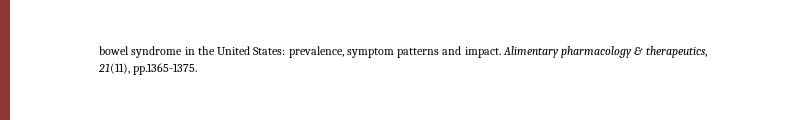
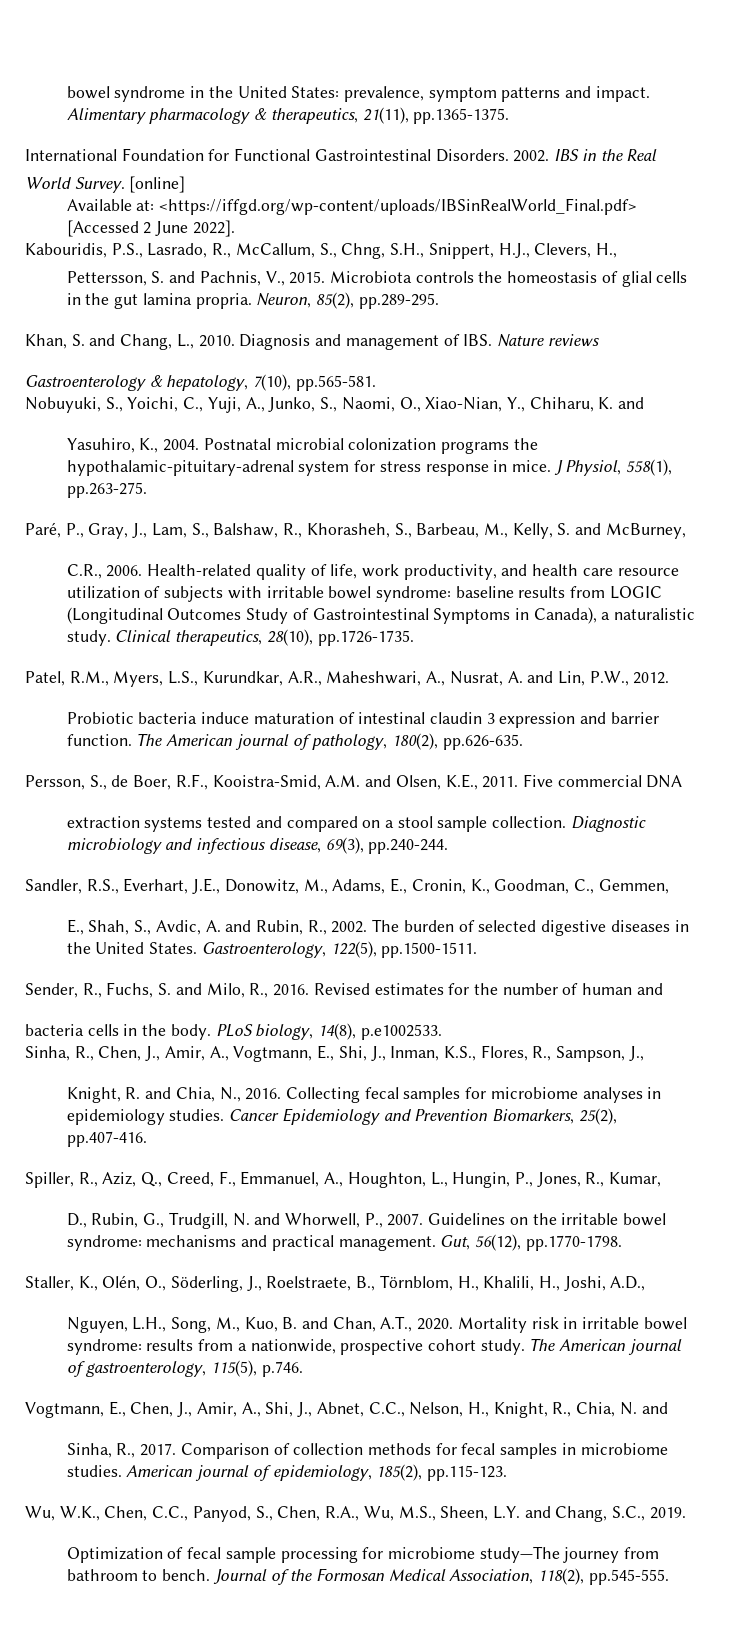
(198, 69) none -> [25,148,658,162] [25,176,186,193] [66,198,638,215] [66,220,235,237] [25,243,617,259] [66,271,688,287] [66,292,439,309] [25,334,599,350] [25,374,376,391] [25,397,645,413] [66,438,538,454] [66,459,673,476] [66,482,147,498] [25,522,686,539] [66,564,679,580] [66,586,662,602] [66,607,696,624] [66,629,414,646] [25,671,670,687] [66,712,659,728] [66,733,523,750] [25,774,683,790] [66,816,646,832] [66,837,449,854] [25,878,669,894] [66,919,689,936] [66,941,478,958] [25,982,663,998] [25,1023,442,1040] [25,1045,644,1062] [66,1087,662,1103] [66,1108,617,1125] [66,1131,147,1147] [25,1171,662,1188] [66,1212,667,1229] [66,1234,622,1251] [25,1275,646,1292] [66,1316,687,1333] [66,1338,682,1355] [66,1360,303,1377] [25,1401,668,1418] [66,1443,668,1459] [66,1464,507,1481] [25,1506,686,1522] [66,1546,660,1563] [66,1568,669,1585] // International Foundation for Functional Gastrointestinal Disorders. 2002. IBS in the Real // World Survey. [online] // Available at: <https://iffgd.org/wp-content/uploads/IBSinRealWorld_Final.pdf> [Accessed 2 June 2022]. // Kabouridis, P.S., Lasrado, R., McCallum, S., Chng, S.H., Snippert, H.J., Clevers, H., // Pettersson, S. and Pachnis, V., 2015. Microbiota controls the homeostasis of glial cells in the gut lamina propria. Neuron, 85(2), pp.289-295. // Khan, S. and Chang, L., 2010. Diagnosis and management of IBS. Nature reviews // Gastroenterology & hepatology, 7(10), pp.565-581. // Nobuyuki, S., Yoichi, C., Yuji, A., Junko, S., Naomi, O., Xiao-Nian, Y., Chiharu, K. and // Yasuhiro, K., 2004. Postnatal microbial colonization programs the hypothalamic-pituitary-adrenal system for stress response in mice. J Physiol, 558(1), pp.263-275. // Paré, P., Gray, J., Lam, S., Balshaw, R., Khorasheh, S., Barbeau, M., Kelly, S. and McBurney, // C.R., 2006. Health-related quality of life, work productivity, and health care resource utilization of subjects with irritable bowel syndrome: baseline results from LOGIC (Longitudinal Outcomes Study of Gastrointestinal Symptoms in Canada), a naturalistic study. Clinical therapeutics, 28(10), pp.1726-1735. // Patel, R.M., Myers, L.S., Kurundkar, A.R., Maheshwari, A., Nusrat, A. and Lin, P.W., 2012. // Probiotic bacteria induce maturation of intestinal claudin 3 expression and barrier function. The American journal of pathology, 180(2), pp.626-635. // Persson, S., de Boer, R.F., Kooistra-Smid, A.M. and Olsen, K.E., 2011. Five commercial DNA // extraction systems tested and compared on a stool sample collection. Diagnostic microbiology and infectious disease, 69(3), pp.240-244. // Sandler, R.S., Everhart, J.E., Donowitz, M., Adams, E., Cronin, K., Goodman, C., Gemmen, // E., Shah, S., Avdic, A. and Rubin, R., 2002. The burden of selected digestive diseases in the United States. Gastroenterology, 122(5), pp.1500-1511. // Sender, R., Fuchs, S. and Milo, R., 2016. Revised estimates for the number of human and // bacteria cells in the body. PLoS biology, 14(8), p.e1002533. // Sinha, R., Chen, J., Amir, A., Vogtmann, E., Shi, J., Inman, K.S., Flores, R., Sampson, J., // Knight, R. and Chia, N., 2016. Collecting fecal samples for microbiome analyses in epidemiology studies. Cancer Epidemiology and Prevention Biomarkers, 25(2), pp.407-416. // Spiller, R., Aziz, Q., Creed, F., Emmanuel, A., Houghton, L., Hungin, P., Jones, R., Kumar, // D., Rubin, G., Trudgill, N. and Whorwell, P., 2007. Guidelines on the irritable bowel syndrome: mechanisms and practical management. Gut, 56(12), pp.1770-1798. // Staller, K., Olén, O., Söderling, J., Roelstraete, B., Törnblom, H., Khalili, H., Joshi, A.D., // Nguyen, L.H., Song, M., Kuo, B. and Chan, A.T., 2020. Mortality risk in irritable bowel syndrome: results from a nationwide, prospective cohort study. The American journal of gastroenterology, 115(5), p.746. // Vogtmann, E., Chen, J., Amir, A., Shi, J., Abnet, C.C., Nelson, H., Knight, R., Chia, N. and // Sinha, R., 2017. Comparison of collection methods for fecal samples in microbiome studies. American journal of epidemiology, 185(2), pp.115-123. // Wu, W.K., Chen, C.C., Panyod, S., Chen, R.A., Wu, M.S., Sheen, L.Y. and Chang, S.C., 2019. // Optimization of fecal sample processing for microbiome study—The journey from bathroom to bench. Journal of the Formosan Medical Association, 118(2), pp.545-555.

